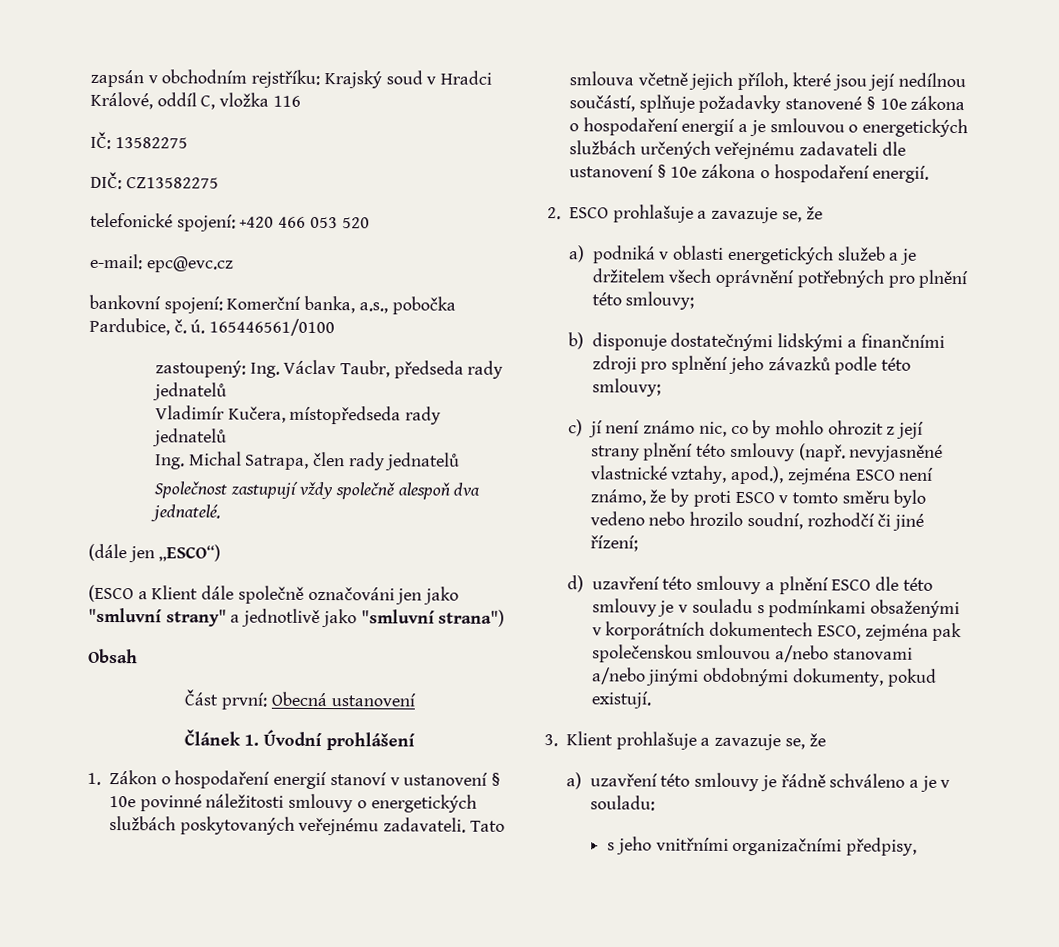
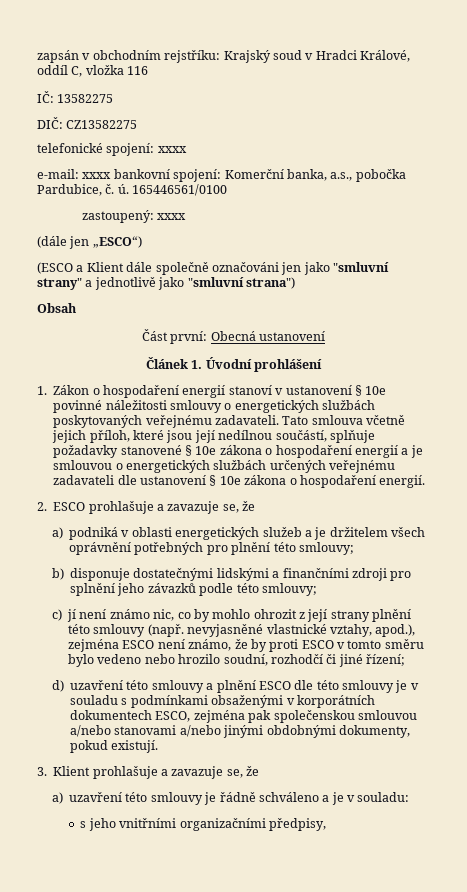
[239,216,370,229] +420 466 053 520 -> [157,146,187,153] xxxx
[145,256,234,273] epc@evc.cz // -> [82,172,112,179] xxxx
[249,359,504,379] [151,382,227,401] [154,405,441,425] [151,428,227,447] [154,451,461,471] [153,481,481,500] [149,504,221,522] Ing. Václav Taubr, předseda rady jednatelů // Vladimír Kučera, místopředseda rady jednatelů // Ing. Michal Satrapa, člen rady jednatelů // Společnost zastupují vždy společně alespoň dva jednatelé. -> [156,213,186,220] xxxx

